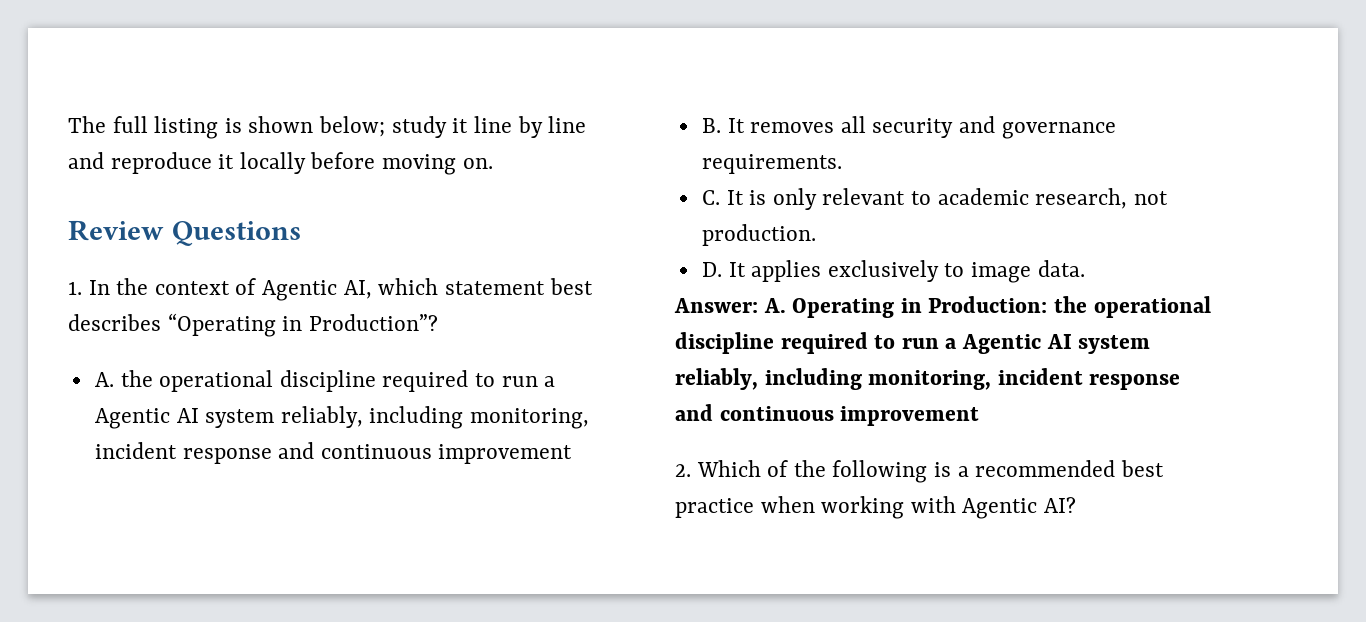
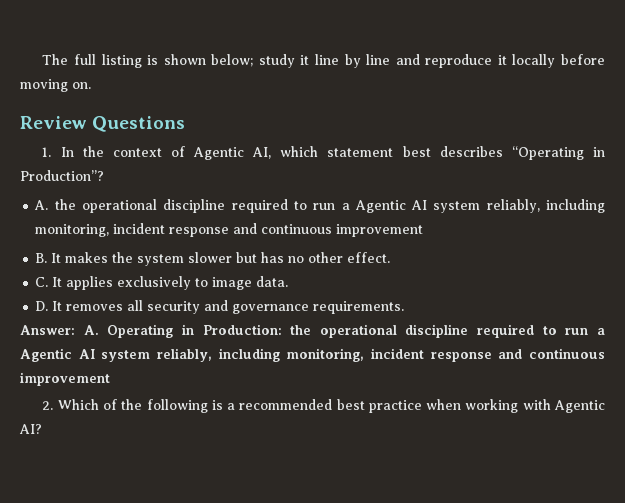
(745, 125) none -> [65,252,391,266] [35,276,289,290] [35,301,63,311] makes the system slower but has no other effect. // C. It applies exclusively to image data. // D. It
[701,188,1168,210] [701,224,816,246] [701,260,1085,283] // C. It is only relevant to academic research, not production. // D. It applies exclusively to image data. -> (405, 307) none

